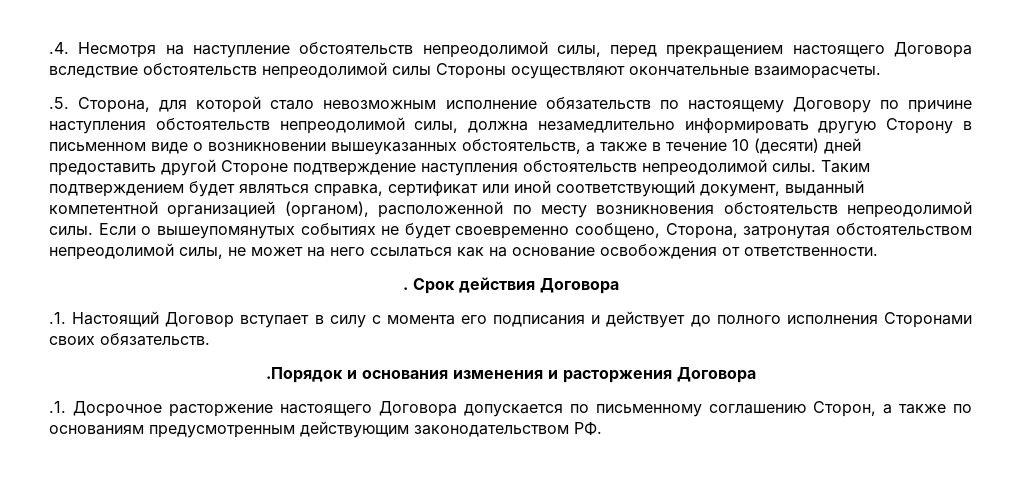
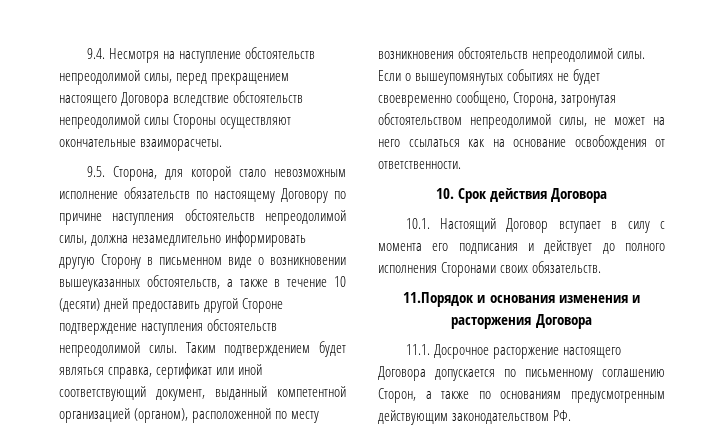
[49,42,69,54] .4. -> [86,48,105,59] 9.4.
[49,97,69,109] .5. -> [86,166,105,177] 9.5.
[402,287,408,290] . -> [435,188,454,199] 10.
[49,312,66,324] .1. -> [405,218,430,229] 10.1.
[265,367,343,383] .Порядок -> [403,292,475,307] 11.Порядок
[49,401,66,413] .1. -> [405,344,430,355] 11.1.

